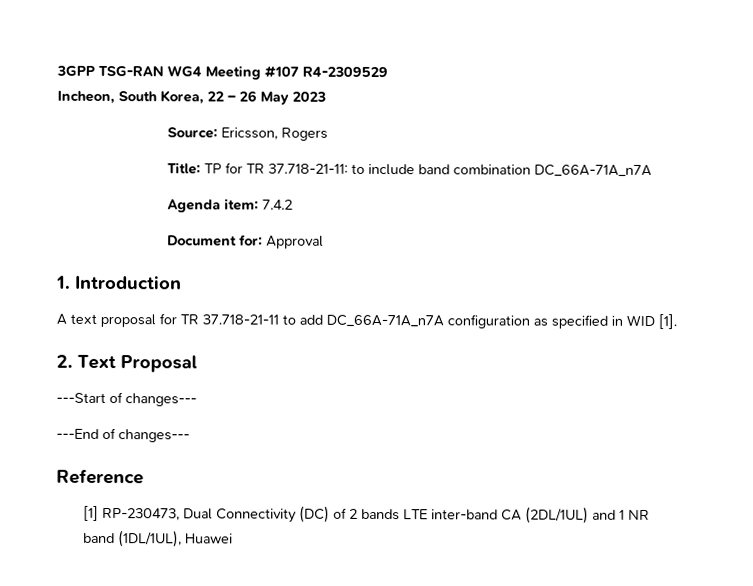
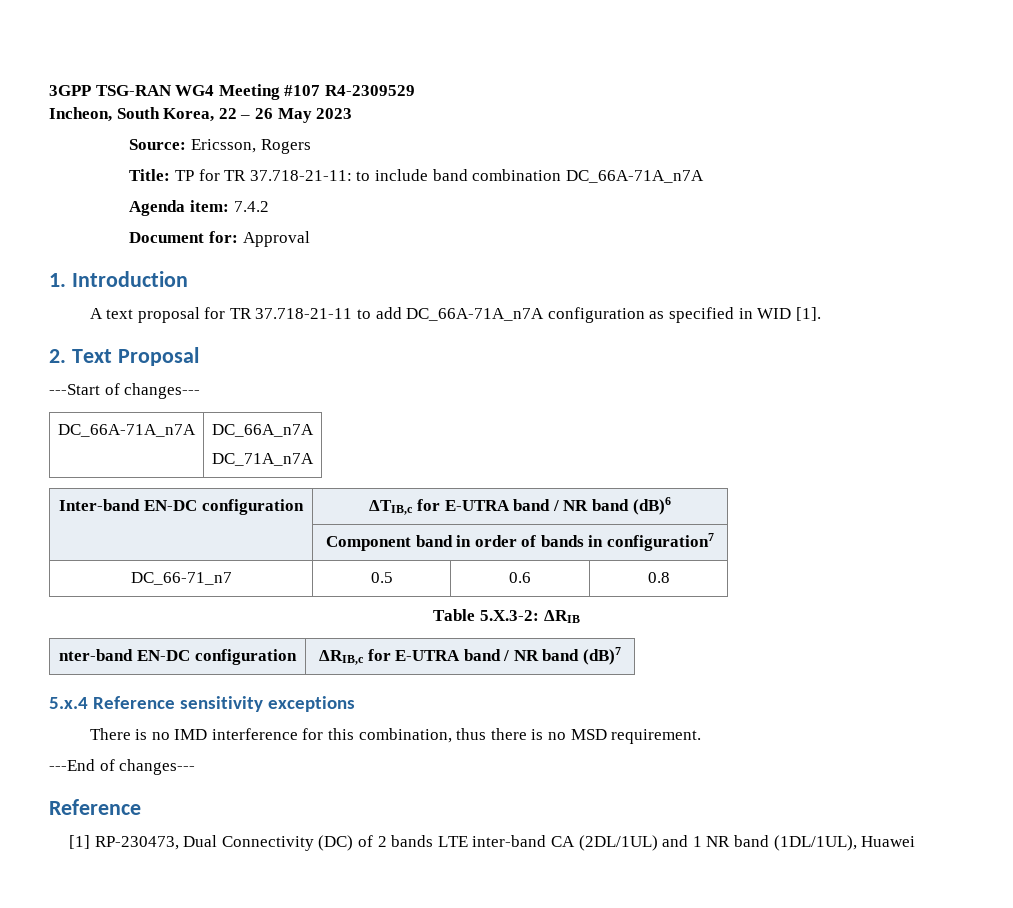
(197, 400) none -> [58,424,196,437] [212,424,314,437] [212,453,314,466] [59,499,304,515] [369,497,671,515] [325,533,715,551] [130,572,232,585] [370,572,393,583] [509,572,531,583] [647,572,670,583] [433,609,580,623] [59,649,297,665] [318,647,622,665] [49,696,355,712] [89,728,702,744] // DC_66A-71A_n7A | DC_66A_n7A // DC_71A_n7A // Inter-band EN-DC configuration | ΔTIB,c for E-UTRA band / NR band (dB)6 // | Component band in order of bands in configuration7 // DC_66-71_n7 | 0.5 | 0.6 | 0.8 // Table 5.X.3-2: ΔRIB // nter-band EN-DC configuration | ΔRIB,c for E-UTRA band / NR band (dB)7 // 5.x.4 Reference sensitivity exceptions // There is no IMD interference for this combination, thus there is no MSD requirement.

